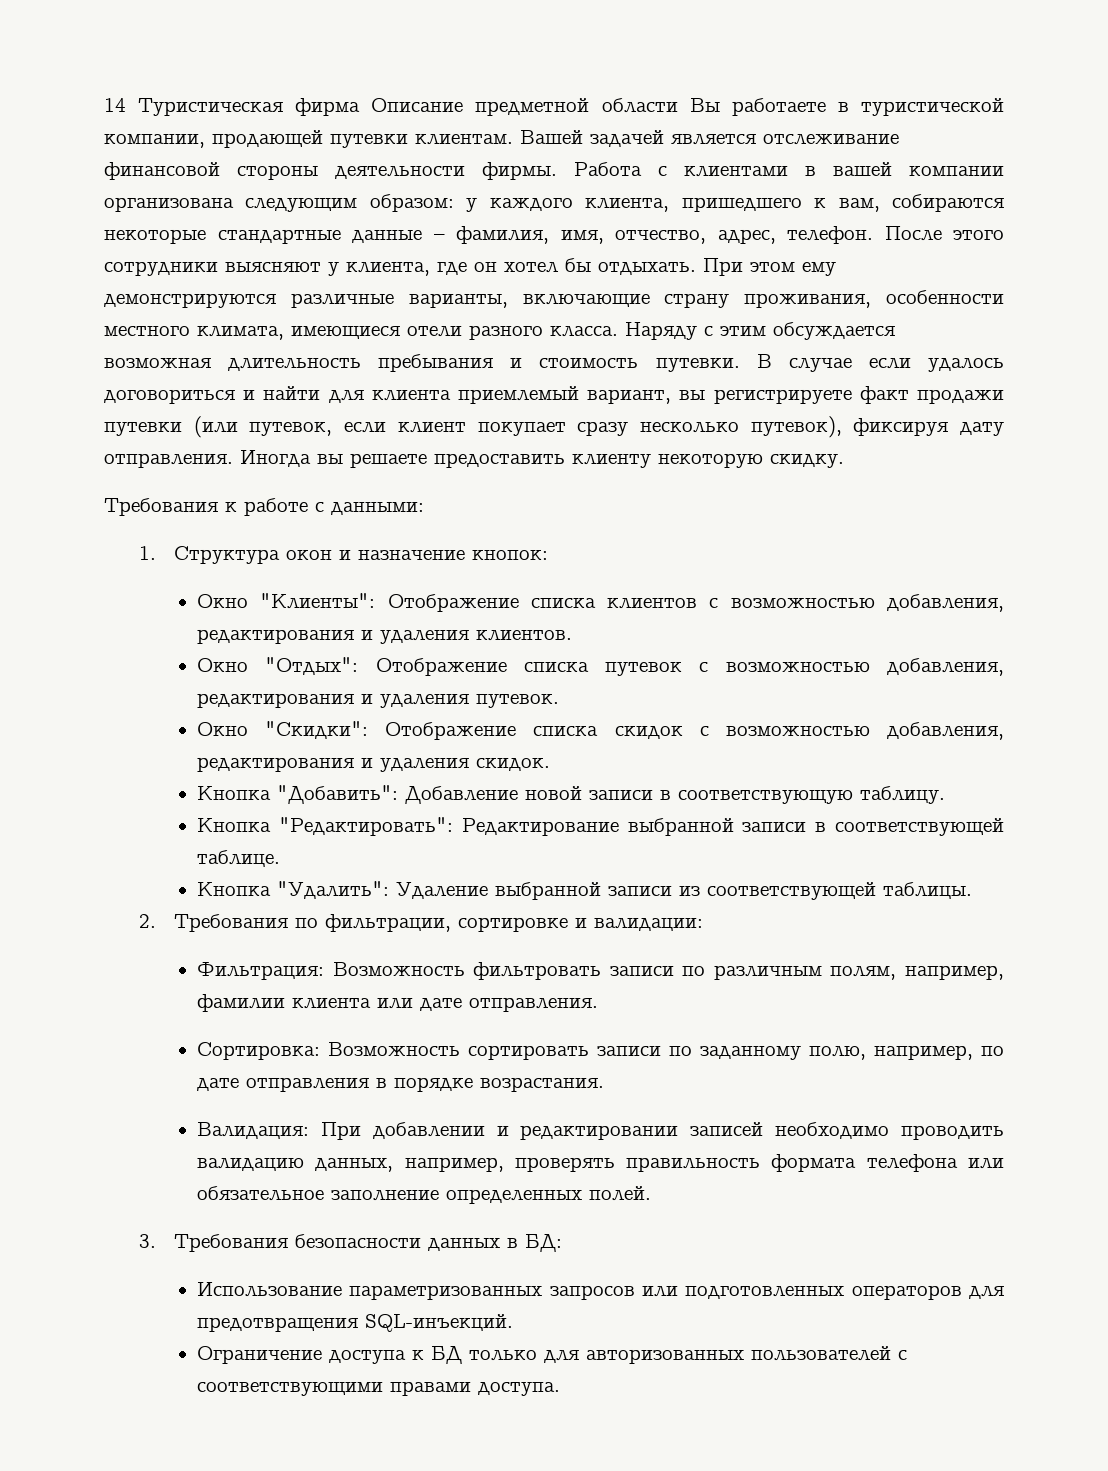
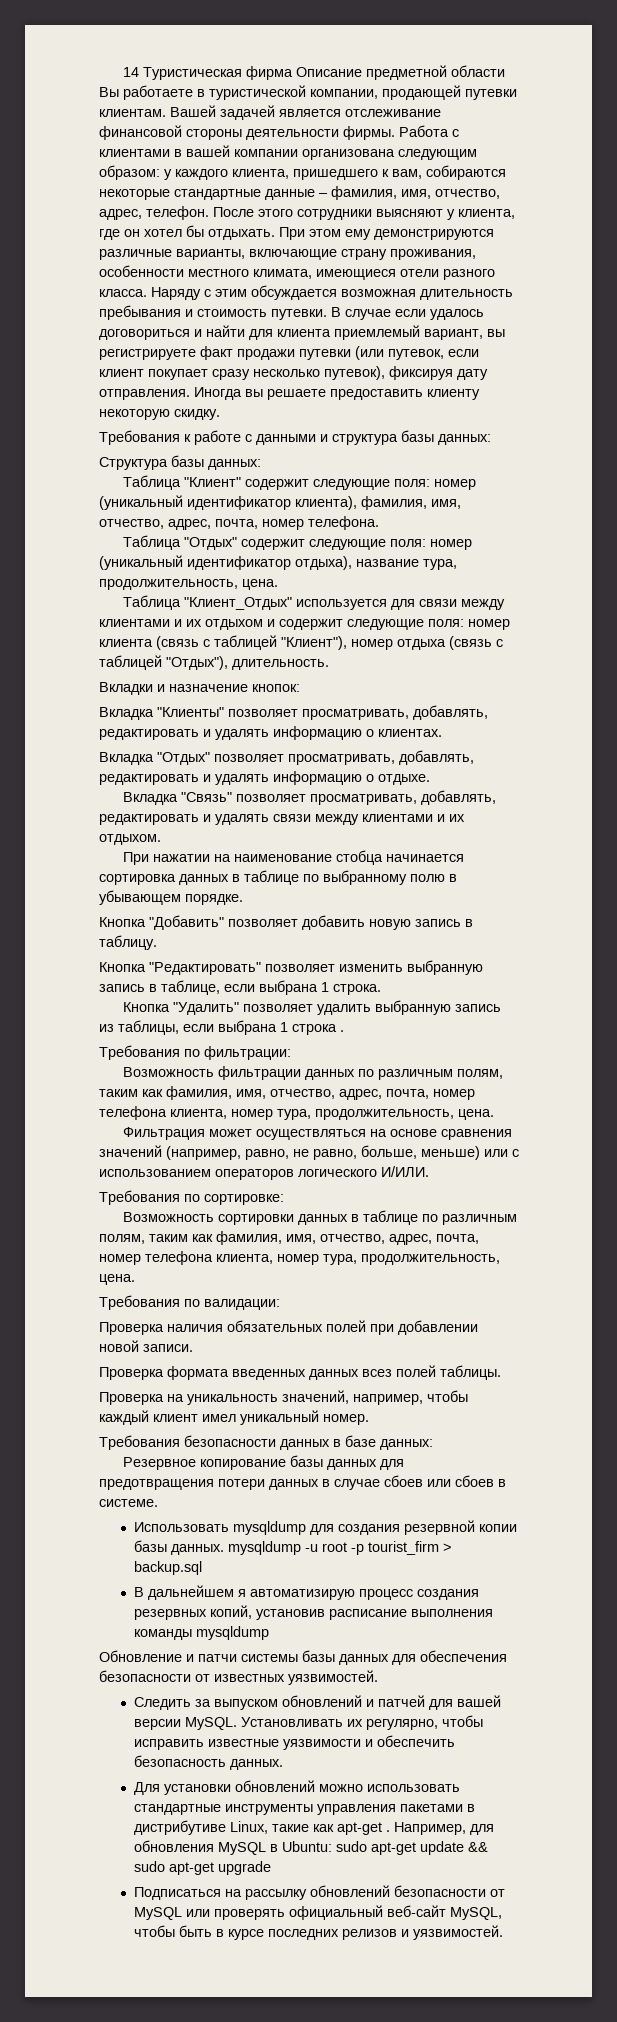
[331,502,424,515] [139,546,549,564] [197,593,1005,612] [197,629,573,644] [197,657,1005,676] [197,693,560,708] [197,721,1004,740] [197,757,551,772] [197,785,946,804] [197,817,1005,836] [197,850,281,867] [197,881,973,900] [139,914,704,932] [197,962,1004,980] [197,994,599,1012] [197,1042,1004,1060] [197,1077,605,1092] [197,1122,1004,1140] [197,1154,1005,1172] [197,1186,652,1204] [139,1234,563,1252] [197,1282,1005,1300] [197,1314,514,1332] [197,1346,908,1364] [197,1381,561,1396] данными: // 1. Структура окон и назначение кнопок: // Окно "Клиенты": Отображение списка клиентов с возможностью добавления, редактирования и удаления клиентов. // Окно "Отдых": Отображение списка путевок с возможностью добавления, редактирования и удаления путевок. // Окно "Скидки": Отображение списка скидок с возможностью добавления, редактирования и удаления скидок. // Кнопка "Добавить": Добавление новой записи в соответствующую таблицу. // Кнопка "Редактировать": Редактирование выбранной записи в соответствующей таблице. // Кнопка "Удалить": Удаление выбранной записи из соответствующей таблицы. // 2. Требования по фильтрации, сортировке и валидации: // Фильтрация: Возможность фильтровать записи по различным полям, например, фамилии клиента или дате отправления. // Сортировка: Возможность сортировать записи по заданному полю, например, по дате отправления в порядке возрастания. // Валидация: При добавлении и редактировании записей необходимо проводить валидацию данных, например, проверять правильность формата телефона или обязательное заполнение определенных полей. // 3. Требования безопасности данных в БД: // Использование параметризованных запросов или подготовленных операторов для предотвращения SQL-инъекций. // Ограничение доступа к БД только для авторизованных пользователей с соответствующими правами доступа. -> [256,430,491,445] [99,455,261,470] [122,475,476,490] [99,495,461,510] [99,516,379,530] [122,535,472,550] [99,555,457,570] [99,579,278,590] [122,595,505,610] [99,619,510,630] [99,635,503,650] [99,655,329,670] [99,682,300,695] [99,705,488,720] [99,726,442,740] [99,750,474,765] [99,771,430,785] [122,790,496,805] [99,814,465,825] [99,834,161,845] [122,850,464,865] [99,870,457,885] [99,890,243,905] [99,915,473,930] [99,935,157,950] [99,960,483,975] [99,980,381,995] [122,1000,501,1015] [99,1020,344,1035] [99,1045,291,1060] [122,1066,503,1080] [99,1086,475,1100] [99,1106,494,1120] [122,1127,512,1140] [99,1145,519,1160] [99,1166,429,1180] [99,1190,284,1205] [122,1210,517,1225] [99,1231,479,1245] [99,1251,500,1265] [99,1274,135,1285] [99,1295,280,1310] [99,1320,478,1335] [99,1340,193,1352] [99,1365,501,1380] [99,1390,468,1405] [99,1410,369,1425] [99,1435,433,1450] [122,1455,404,1470] [99,1475,506,1490] [99,1499,158,1507] [134,1520,518,1535] [134,1540,452,1555] [134,1561,203,1575] [134,1585,480,1600] [134,1605,494,1620] [134,1626,270,1640] [99,1650,507,1665] [99,1670,378,1685] [134,1695,502,1710] [134,1715,484,1730] [134,1735,456,1750] [134,1755,284,1770] [134,1780,461,1795] [134,1804,476,1815] [134,1820,495,1835] [134,1840,489,1855] [134,1861,272,1875] [134,1885,506,1900] [134,1905,503,1920] [134,1925,504,1940] данными и структура базы данных: // Структура базы данных: // Таблица "Клиент" содержит следующие поля: номер (уникальный идентификатор клиента), фамилия, имя, отчество, адрес, почта, номер телефона. // Таблица "Отдых" содержит следующие поля: номер (уникальный идентификатор отдыха), название тура, продолжительность, цена. // Таблица "Клиент_Отдых" используется для связи между клиентами и их отдыхом и содержит следующие поля: номер клиента (связь с таблицей "Клиент"), номер отдыха (связь с таблицей "Отдых"), длительность. // Вкладки и назначение кнопок: // Вкладка "Клиенты" позволяет просматривать, добавлять, редактировать и удалять информацию о клиентах. // Вкладка "Отдых" позволяет просматривать, добавлять, редактировать и удалять информацию о отдыхе. // Вкладка "Связь" позволяет просматривать, добавлять, редактировать и удалять связи между клиентами и их отдыхом. // При нажатии на наименование стобца начинается сортировка данных в таблице по выбранному полю в убывающем порядке. // Кнопка "Добавить" позволяет добавить новую запись в таблицу. // Кнопка "Редактировать" позволяет изменить выбранную запись в таблице, если выбрана 1 строка. // Кнопка "Удалить" позволяет удалить выбранную запись из таблицы, если выбрана 1 строка . // Требования по фильтрации: // Возможность фильтрации данных по различным полям, таким как фамилия, имя, отчество, адрес, почта, номер телефона клиента, номер тура, продолжительность, цена. // Фильтрация может осуществляться на основе сравнения значений (например, равно, не равно, больше, меньше) или с использованием операторов логического И/ИЛИ. // Требования по сортировке: // Возможность сортировки данных в таблице по различным полям, таким как фамилия, имя, отчество, адрес, почта, номер телефона клиента, номер тура, продолжительность, цена. // Требования по валидации: // Проверка наличия обязательных полей при добавлении новой записи. // Проверка формата введенных данных всез полей таблицы. // Проверка на уникальность значений, например, чтобы каждый клиент имел уникальный номер. // Требования безопасности данных в базе данных: // Резервное копирование базы данных для предотвращения потери данных в случае сбоев или сбоев в системе. // Использовать mysqldump для создания резервной копии базы данных. mysqldump -u root -p tourist_firm > backup.sql // В дальнейшем я автоматизирую процесс создания резервных копий, установив расписание выполнения команды mysqldump // Обновление и патчи системы базы данных для обеспечения безопасности от известных уязвимостей. // Следить за выпуском обновлений и патчей для вашей версии MySQL. Установливать их регулярно, чтобы исправить известные уязвимости и обеспечить безопасность данных. // Для установки обновлений можно использовать стандартные инструменты управления пакетами в дистрибутиве Linux, такие как apt-get . Например, для обновления MySQL в Ubuntu: sudo apt-get update && sudo apt-get upgrade // Подписаться на рассылку обновлений безопасности от MySQL или проверять официальный веб-сайт MySQL, чтобы быть в курсе последних релизов и уязвимостей.

